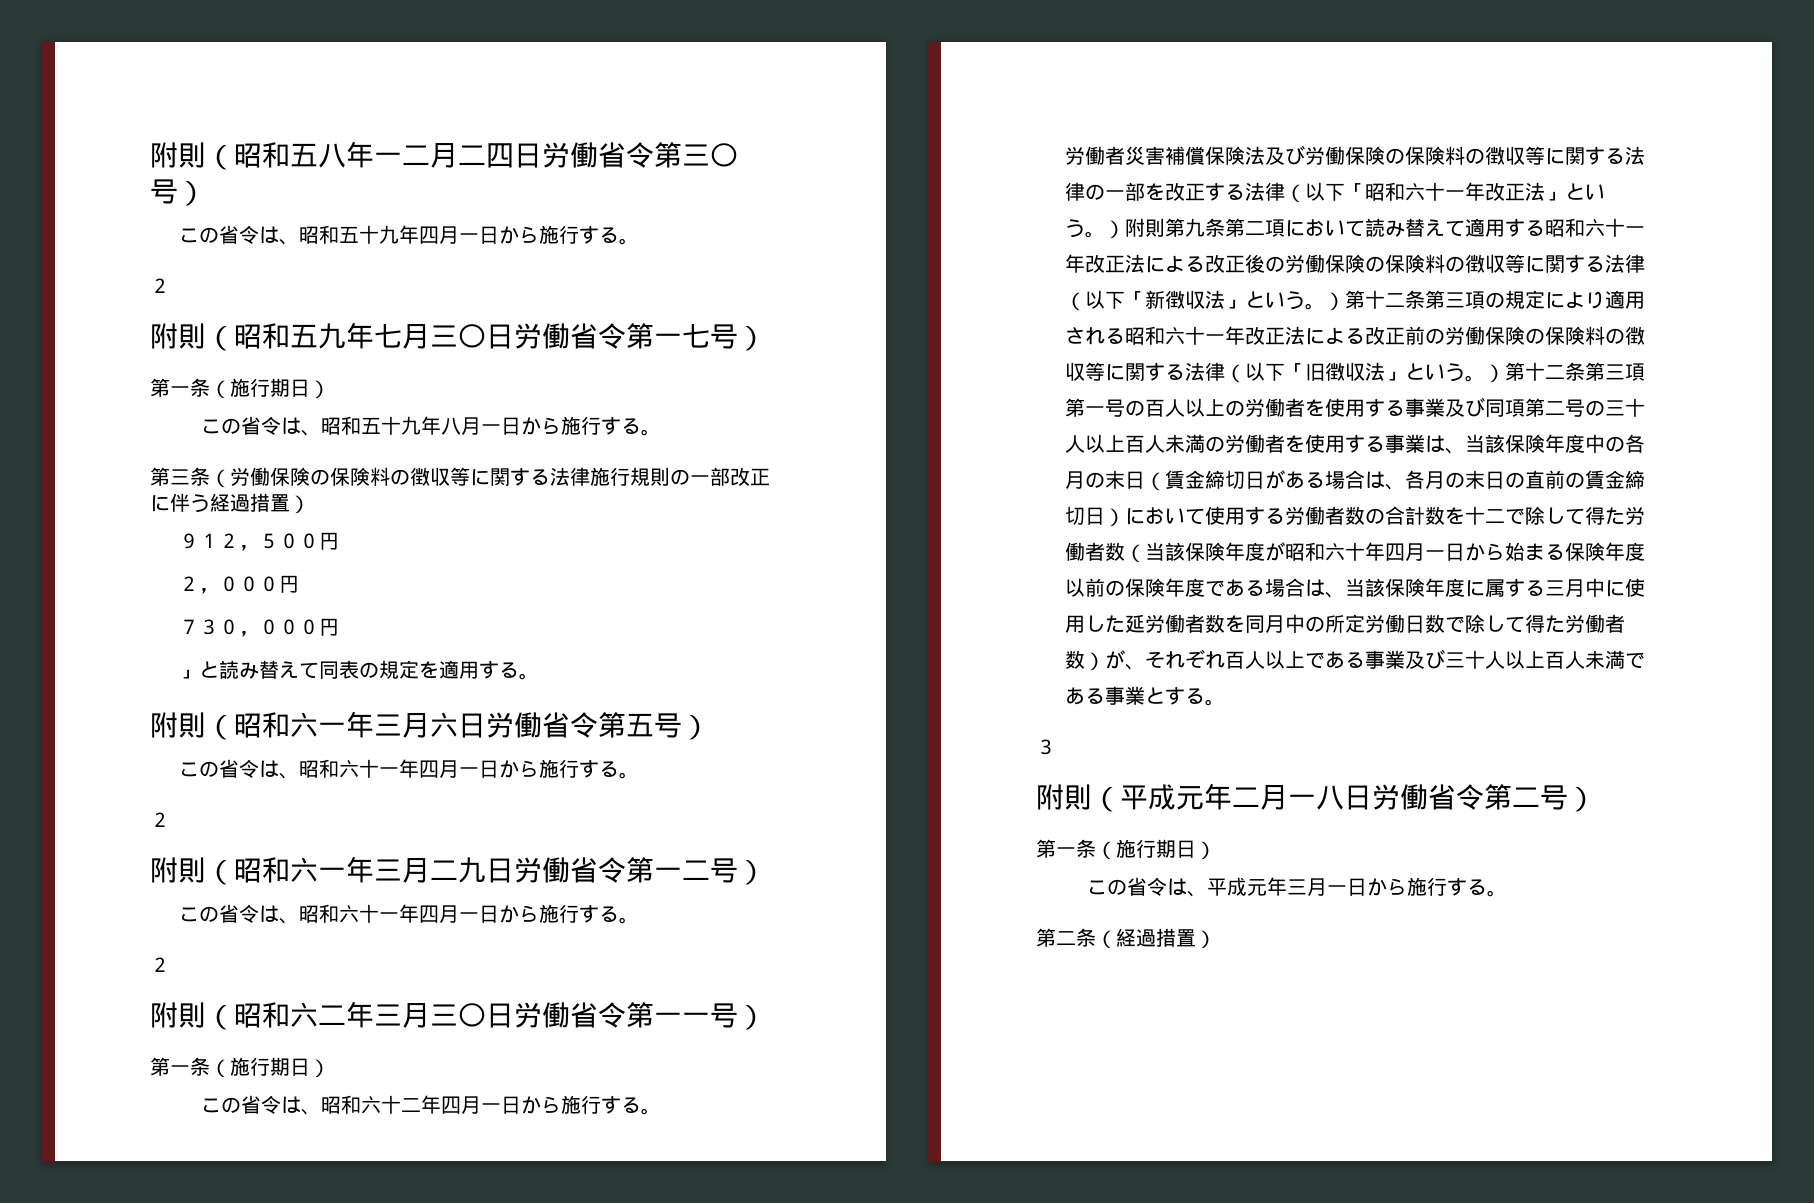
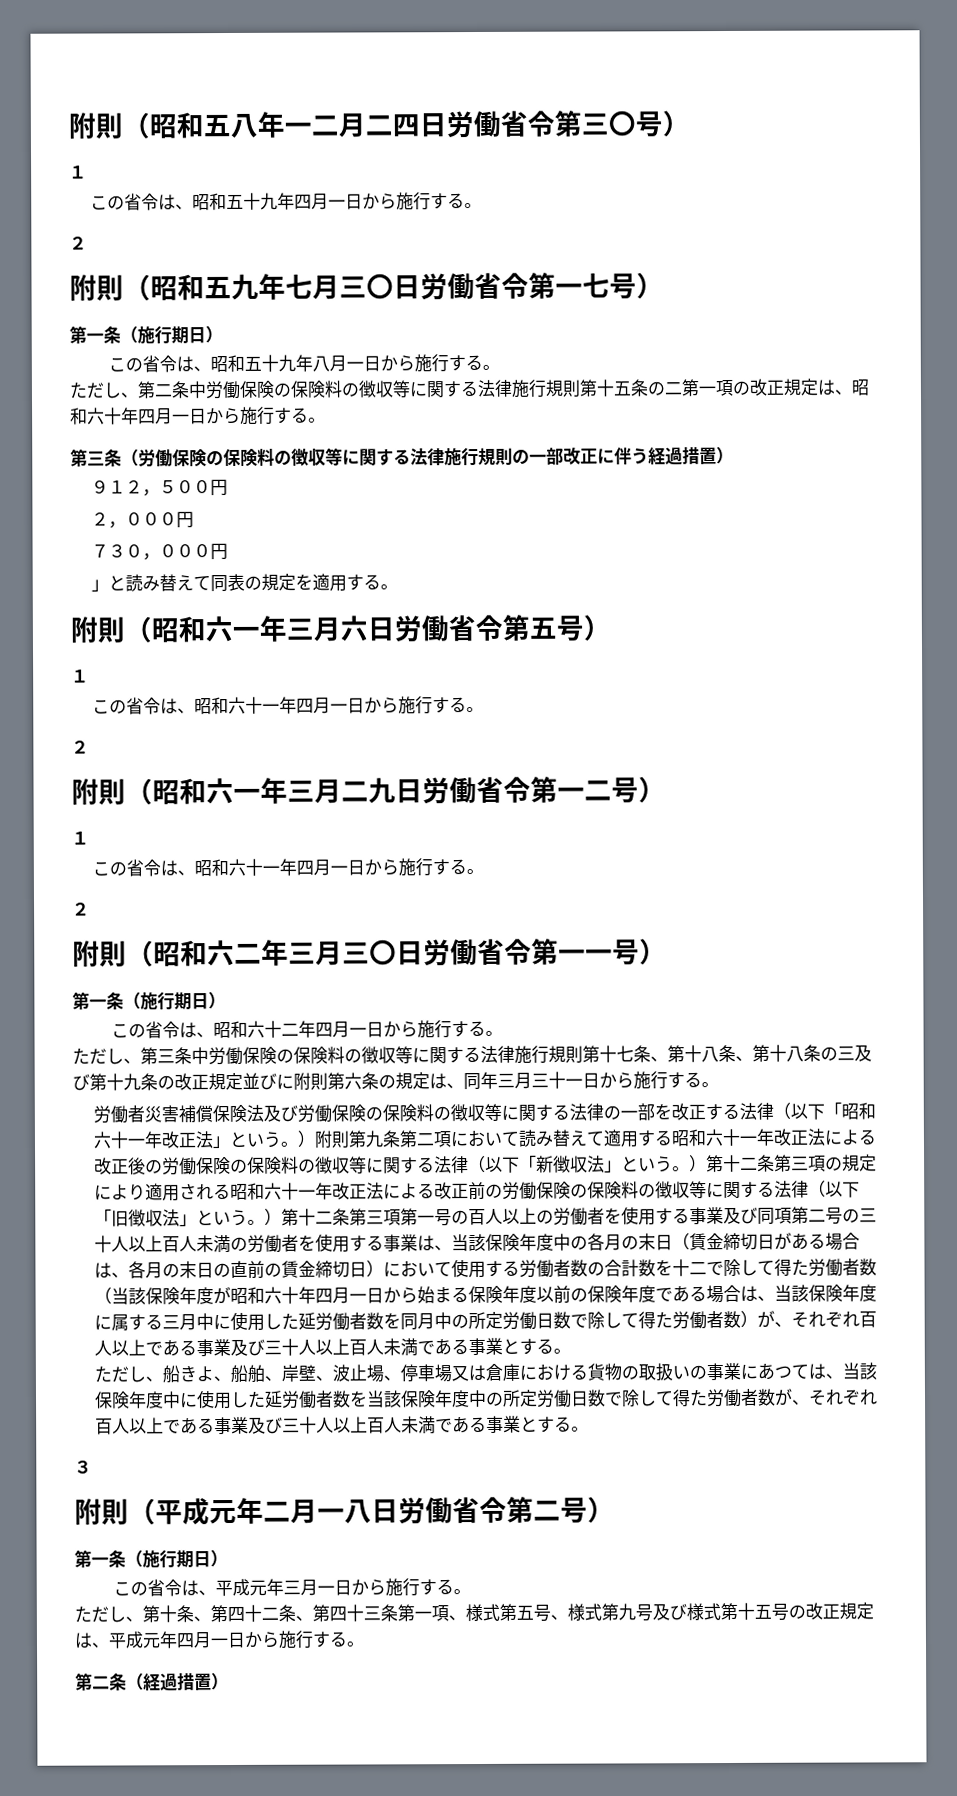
(206, 193) none -> [69,165,87,179] // １
(662, 432) none -> [69,378,869,400] [70,406,326,425] // ただし、第二条中労働保険の保険料の徴収等に関する法律施行規則第十五条の二第一項の改正規定は、昭和六十年四月一日から施行する。
(710, 727) none -> [71,669,89,683] // １
(766, 872) none -> [71,831,89,845] // １
(662, 1111) none -> [72,1044,872,1066] [72,1071,719,1091] // ただし、第三条中労働保険の保険料の徴収等に関する法律施行規則第十七条、第十八条、第十八条の三及び第十九条の改正規定並びに附則第六条の規定は、同年三月三十一日から施行する。
(1226, 702) none -> [94,1362,878,1384] [94,1388,879,1410] [95,1415,590,1435] // ただし、船きよ、船舶、岸壁、波止場、停車場又は倉庫における貨物の取扱いの事業にあつては、当該保険年度中に使用した延労働者数を当該保険年度中の所定労働日数で除して得た労働者数が、それぞれ百人以上である事業及び三十人以上百人未満である事業とする。
(1508, 893) none -> [74,1602,874,1623] [74,1630,365,1649] // ただし、第十条、第四十二条、第四十三条第一項、様式第五号、様式第九号及び様式第十五号の改正規定は、平成元年四月一日から施行する。

